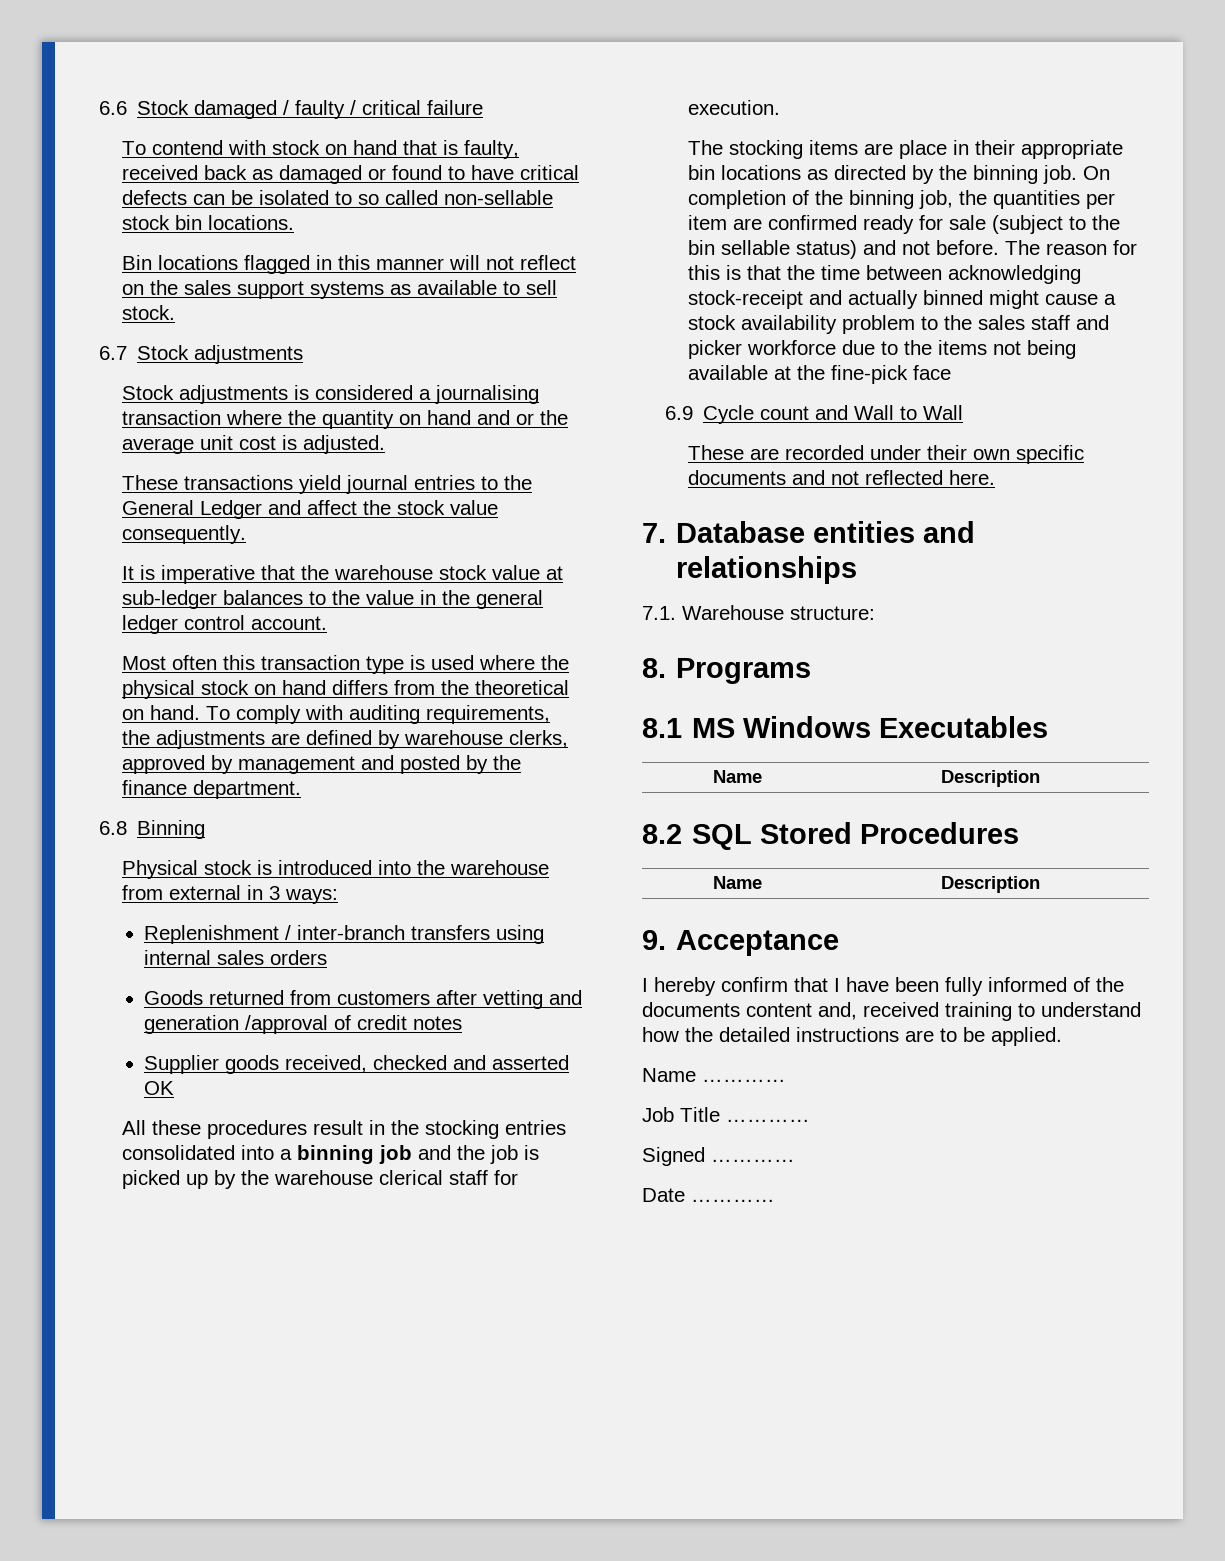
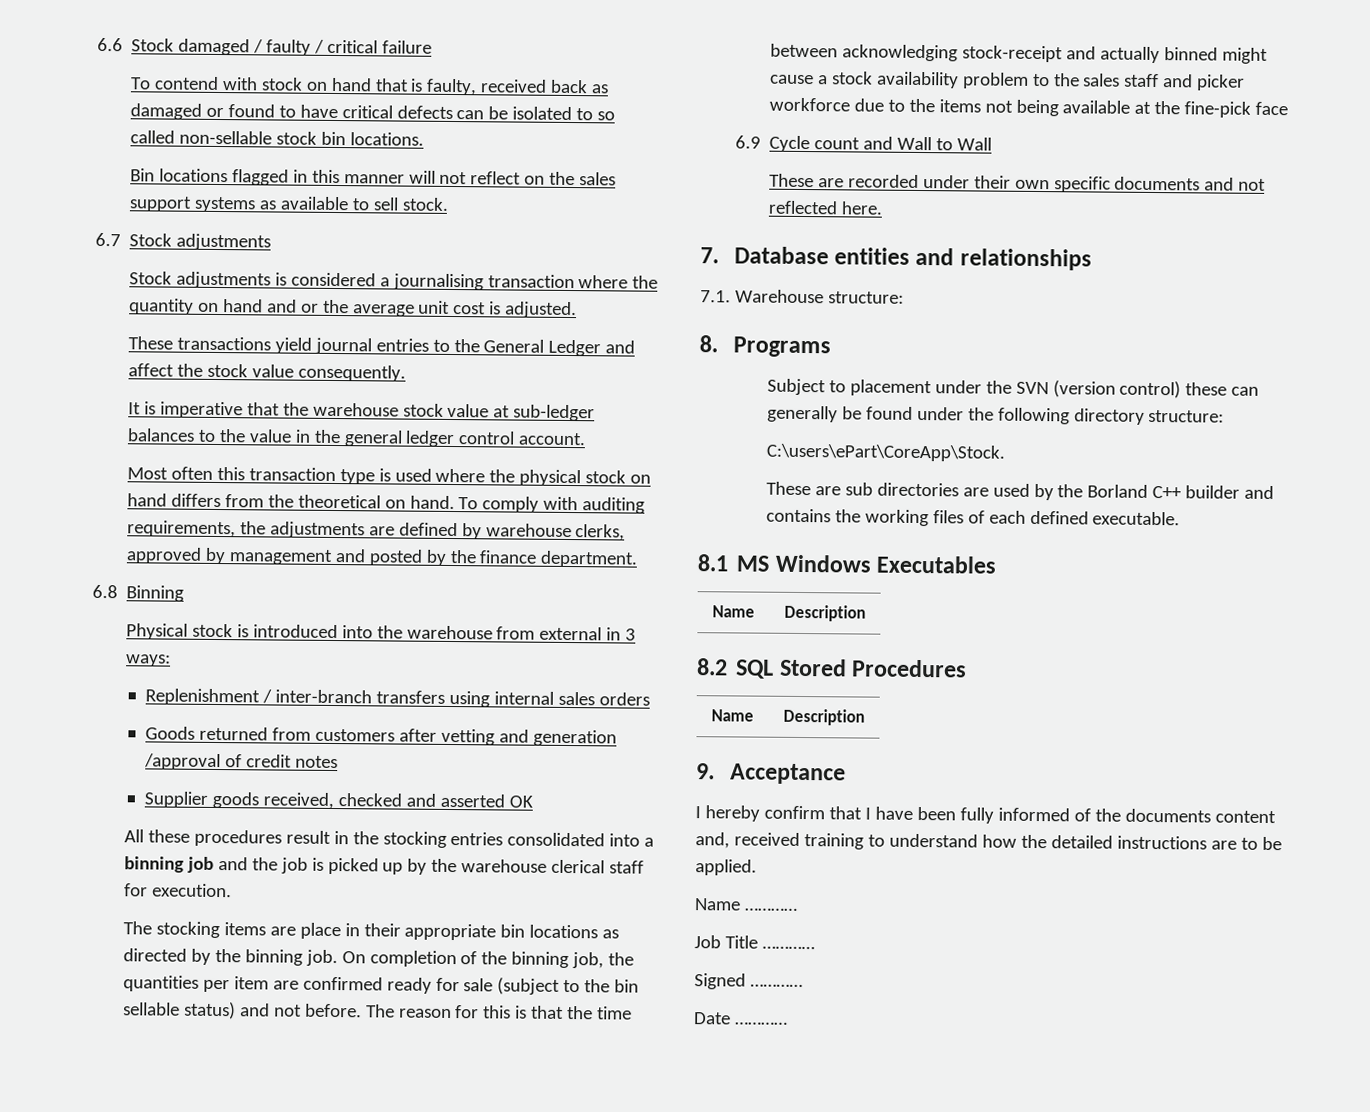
(812, 671) none -> [766,378,1260,399] [766,405,1225,425] [765,443,1005,462] [765,481,1275,501] [765,508,1181,527] // Subject to placement under the SVN (version control) these can generally be found under the following directory structure: // C:\users\ePart\CoreApp\Stock. // These are sub directories are used by the Borland C++ builder and contains the working files of each defined executable.

